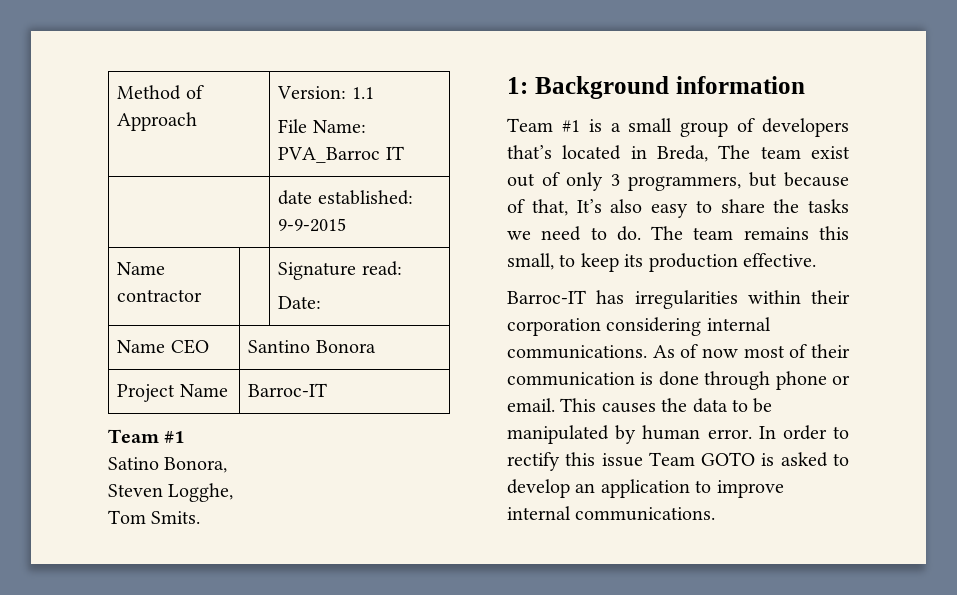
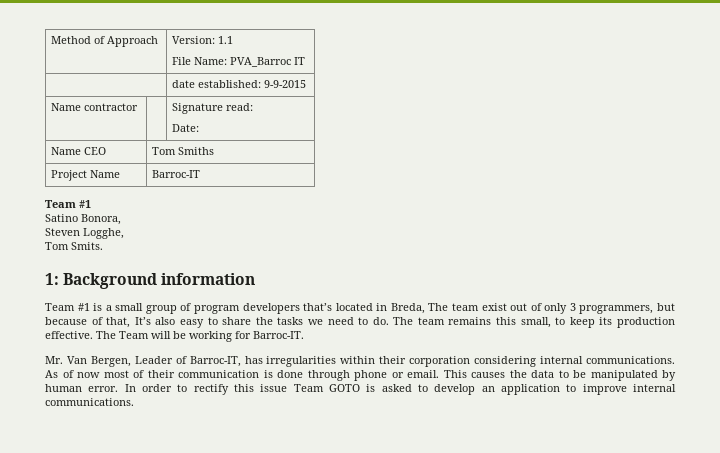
[248,340,376,353] Santino Bonora -> [151,147,214,155] Tom Smiths
(756, 125) none -> [194,305,240,314] program
[507,290,586,304] // Barroc-IT -> [96,331,304,342] [45,356,241,367] The Team will be working for Barroc-IT. // Mr. Van Bergen, Leader of Barroc-IT,

